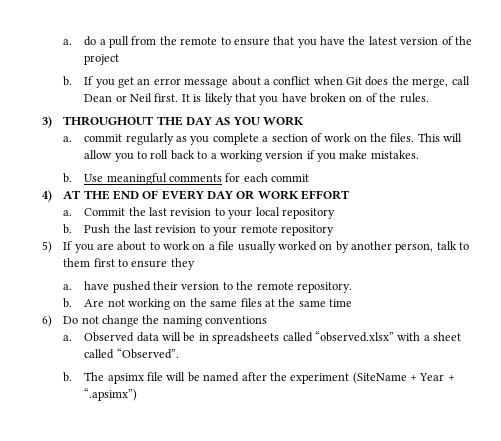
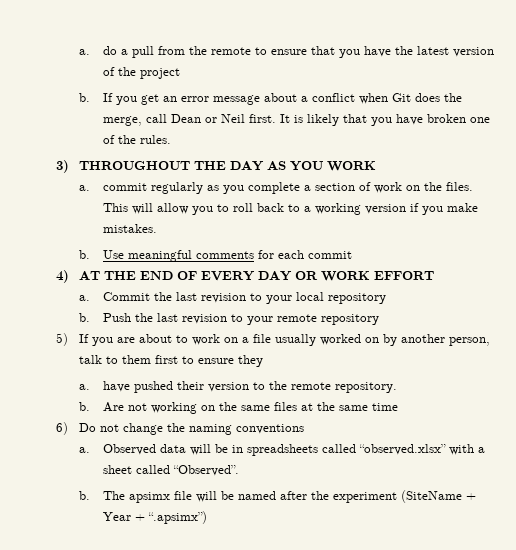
[349,95,363,102] on -> [469,117,490,123] one

